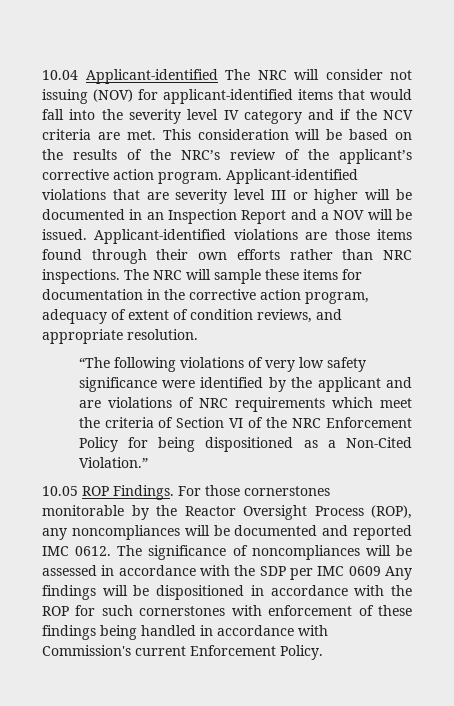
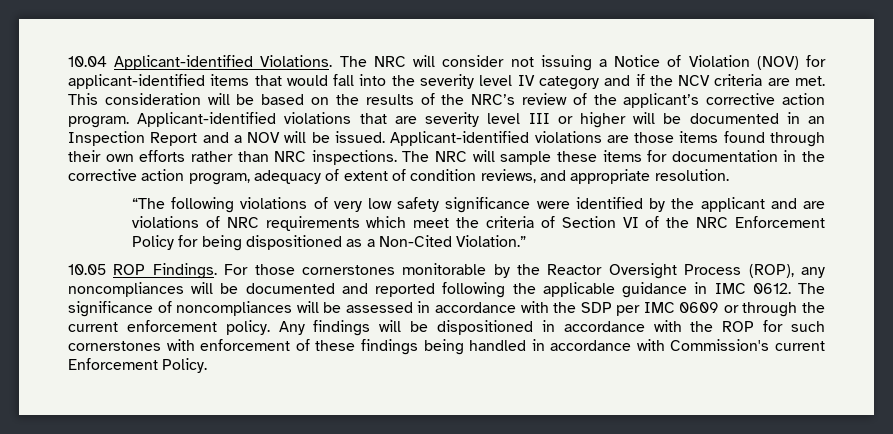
(218, 76) none -> [260,55,333,67] Violations.
(88, 96) none -> [598,55,750,67] a Notice of Violation
(412, 532) none -> [442,282,708,298] following the applicable guidance in
(381, 571) none -> [723,302,825,317] [68,320,270,335] or through the current enforcement policy.

